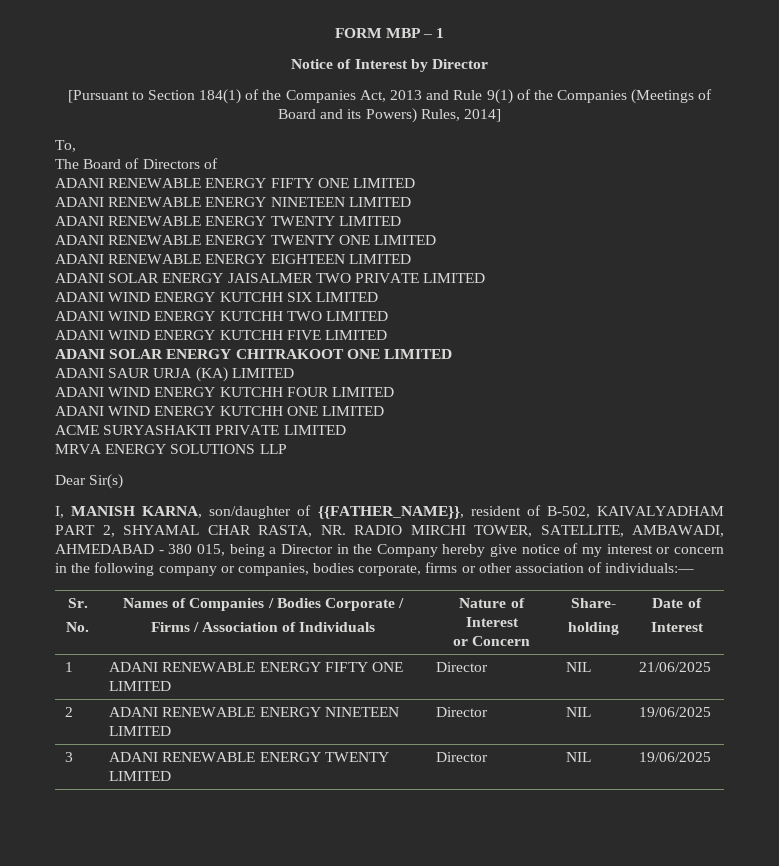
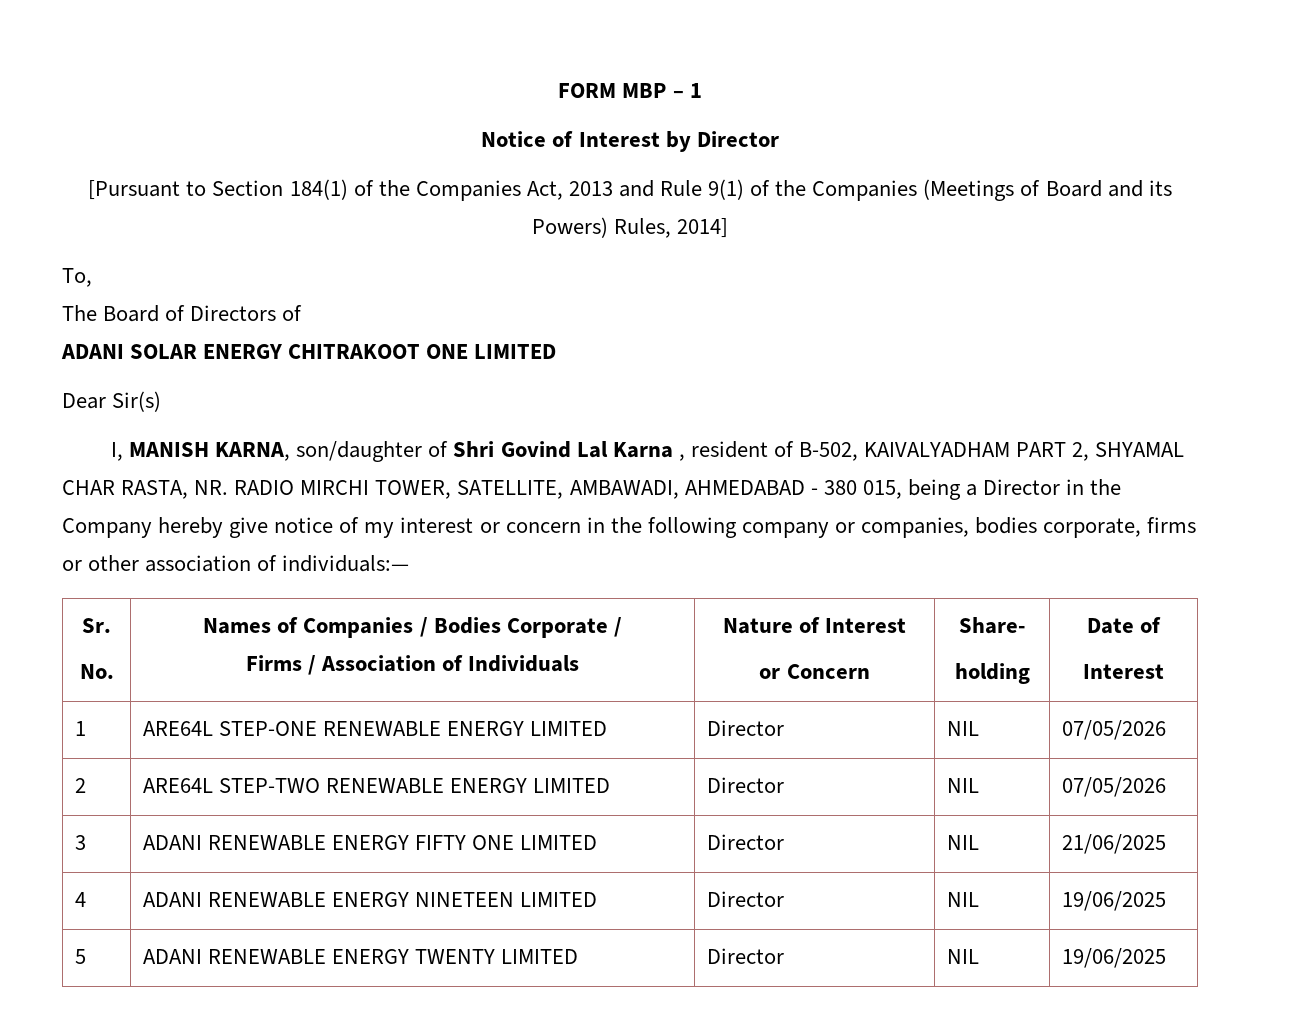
[55,178,415,188] [55,197,411,207] [55,216,401,226] [55,235,436,245] [55,254,411,264] [55,273,486,283] [55,292,378,302] [55,311,388,321] [55,330,387,340] // ADANI RENEWABLE ENERGY FIFTY ONE LIMITED // ADANI RENEWABLE ENERGY NINETEEN LIMITED // ADANI RENEWABLE ENERGY TWENTY LIMITED // ADANI RENEWABLE ENERGY TWENTY ONE LIMITED // ADANI RENEWABLE ENERGY EIGHTEEN LIMITED // ADANI SOLAR ENERGY JAISALMER TWO PRIVATE LIMITED // ADANI WIND ENERGY KUTCHH SIX LIMITED // ADANI WIND ENERGY KUTCHH TWO LIMITED // ADANI WIND ENERGY KUTCHH FIVE LIMITED -> (303, 313) none
[55,367,294,382] [55,387,394,397] [55,406,384,416] [55,425,346,435] [55,444,287,454] // ADANI SAUR URJA (KA) LIMITED // ADANI WIND ENERGY KUTCHH FOUR LIMITED // ADANI WIND ENERGY KUTCHH ONE LIMITED // ACME SURYASHAKTI PRIVATE LIMITED // MRVA ENERGY SOLUTIONS LLP -> (557, 351) none
[317,506,464,519] {{FATHER_NAME}}, -> [453,441,685,461] Shri Govind Lal Karna ,
(74, 667) none -> [143,721,608,736] [707,720,785,736] [947,721,980,736] [1062,720,1167,740] [75,778,87,793] [143,778,611,793] [707,777,785,793] [947,778,980,793] [1062,777,1167,797] [75,835,87,850] | ARE64L STEP-ONE RENEWABLE ENERGY LIMITED | Director | NIL | 07/05/2026 // 2 | ARE64L STEP-TWO RENEWABLE ENERGY LIMITED | Director | NIL | 07/05/2026 // 3
[65,707,74,717] 2 -> [75,892,87,907] 4
[65,752,74,762] 3 -> [75,949,87,964] 5

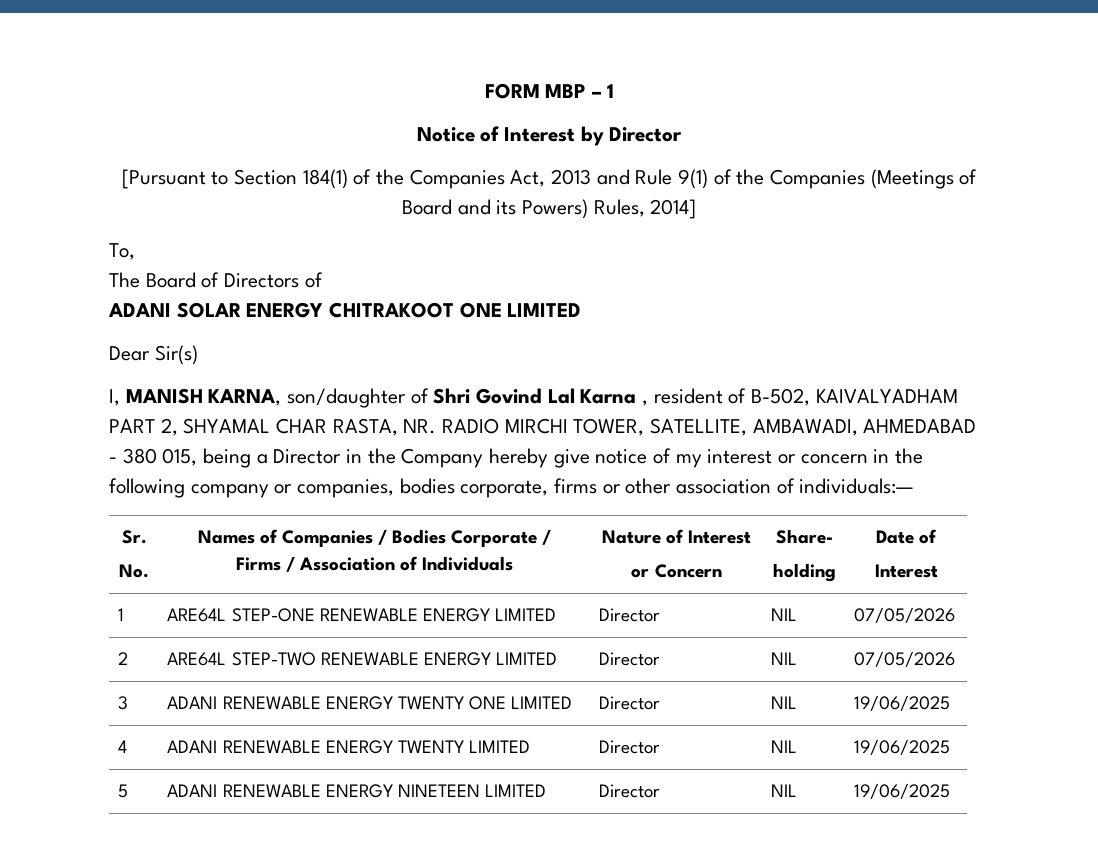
[415,835,467,850] FIFTY -> [397,696,464,709] TWENTY
[1062,834,1167,854] 21/06/2025 -> [854,695,951,711] 19/06/2025
[415,892,515,907] NINETEEN -> [397,740,464,753] TWENTY
[415,949,496,964] TWENTY -> [397,784,480,797] NINETEEN

